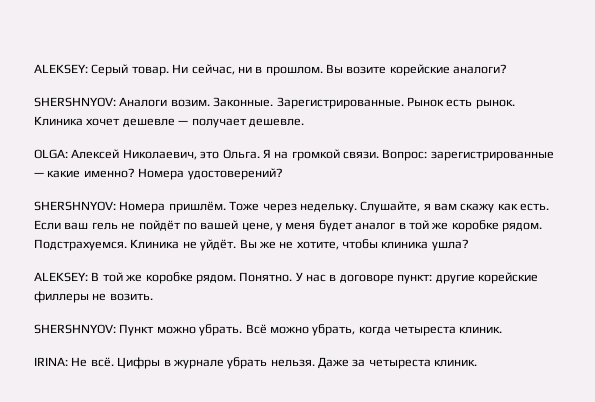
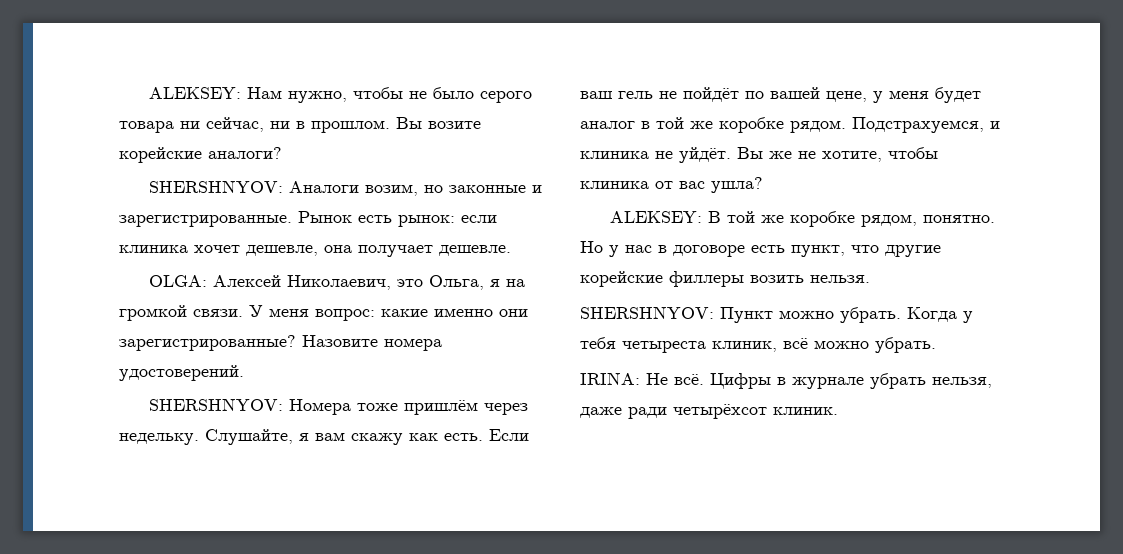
[34,64,189,76] ALEKSEY: Серый товар. Ни -> [149,87,533,103] [119,121,200,133] ALEKSEY: Нам нужно, чтобы не было серого товара ни
[170,97,515,109] [34,116,189,127] возим. Законные. Зарегистрированные. Рынок есть рынок. Клиника хочет дешевле — -> [365,184,543,196] [119,211,497,227] [119,245,352,256] возим, но законные и зарегистрированные. Рынок есть рынок: если клиника хочет дешевле, она
[222,149,271,159] Ольга. Я -> [429,275,501,290] Ольга, я
[382,149,554,161] [34,168,283,180] Вопрос: зарегистрированные — какие именно? Номера удостоверений? -> [249,305,528,321] [119,335,442,351] [119,365,244,381] У меня вопрос: какие именно они зарегистрированные? Назовите номера удостоверений.
[168,201,260,213] пришлём. Тоже -> [357,400,479,415] тоже пришлём
[34,239,180,251] Подстрахуемся. Клиника -> [852,117,1000,133] [580,151,649,159] Подстрахуемся, и клиника
(429, 245) none -> [655,181,705,189] от вас
[195,272,433,284] рядом. Понятно. У нас в договоре пункт: -> [861,214,996,227] [580,241,879,257] рядом, понятно. Но у нас в договоре есть пункт, что
[92,293,153,301] не возить. -> [750,275,870,283] возить нельзя.
[245,324,503,336] Всё можно убрать, когда четыреста клиник. -> [907,307,973,323] [580,337,936,353] Когда у тебя четыреста клиник, всё можно убрать.
[270,357,431,369] нельзя. Даже за четыреста -> [932,377,992,388] [580,404,767,419] нельзя, даже ради четырёхсот

